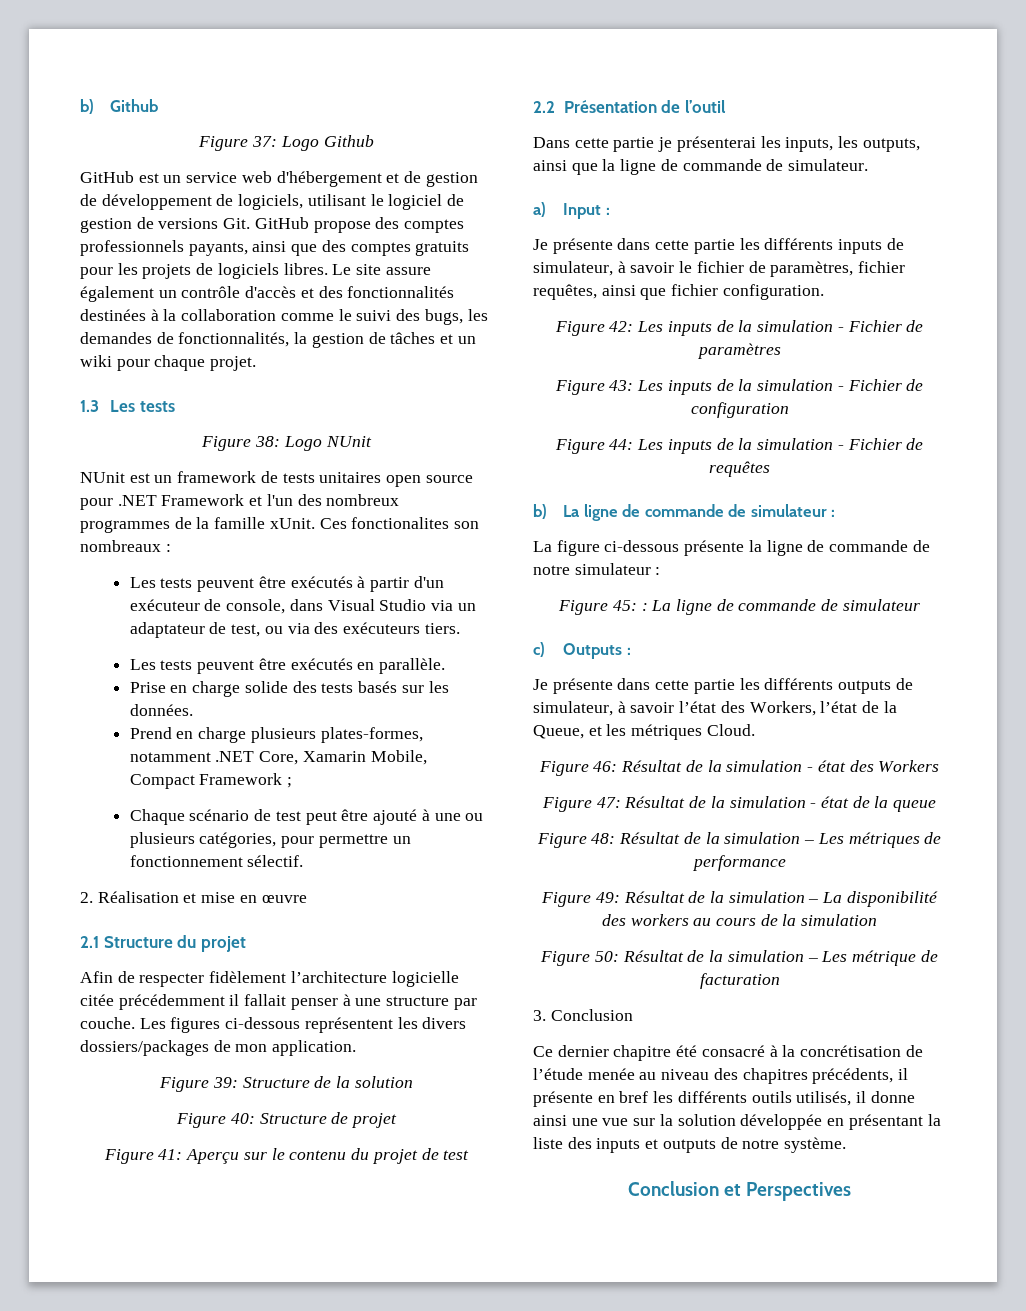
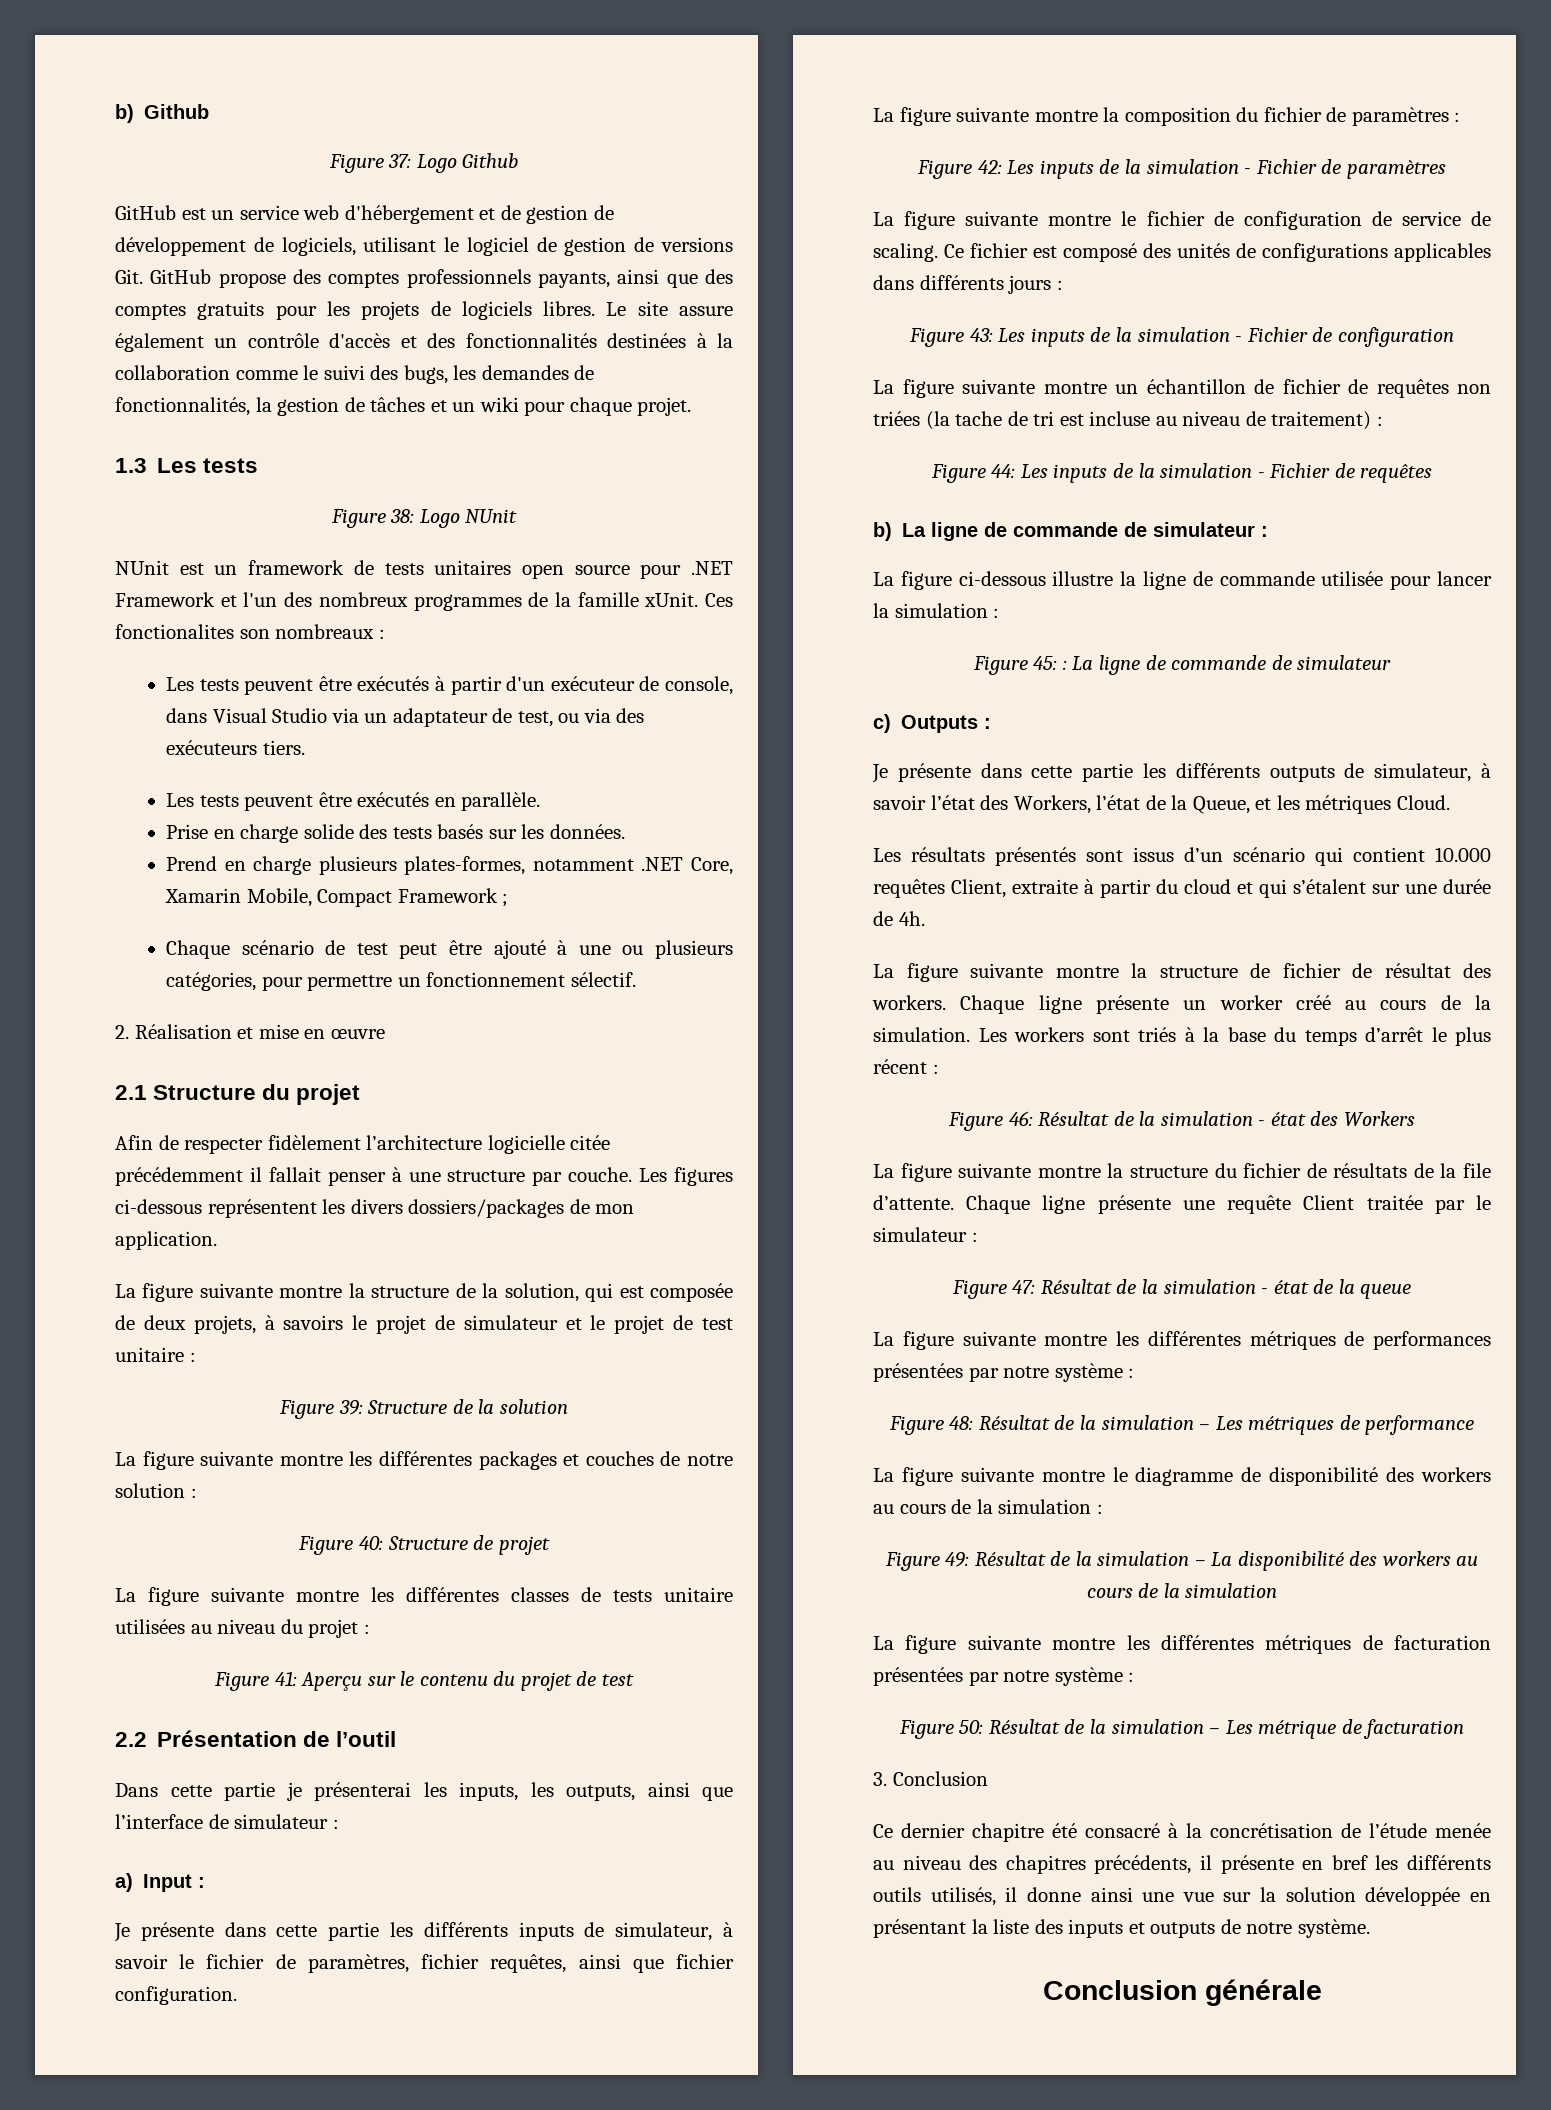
(357, 1048) none -> [115,1283,733,1302] [115,1315,733,1334] [115,1347,196,1362] // La figure suivante montre la structure de la solution, qui est composée de deux projets, à savoirs le projet de simulateur et le projet de test unitaire :
(413, 1082) none -> [115,1451,734,1470] [115,1483,197,1498] // La figure suivante montre les différentes packages et couches de notre solution :
(397, 1120) none -> [115,1587,733,1606] [115,1619,370,1638] // La figure suivante montre les différentes classes de tests unitaire utilisées au niveau du projet :
[602,159,869,175] la ligne de commande de simulateur. -> [115,1814,339,1829] l’interface de simulateur :
(824, 292) none -> [873,107,1461,126] // La figure suivante montre la composition du fichier de paramètres :
(781, 351) none -> [873,211,1491,230] [873,243,1491,262] [873,275,1063,294] // La figure suivante montre le fichier de configuration de service de scaling. Ce fichier est composé des unités de configurations applicables dans différents jours :
(789, 410) none -> [873,379,1491,398] [873,411,1383,430] // La figure suivante montre un échantillon de fichier de requêtes non triées (la tache de tri est incluse au niveau de traitement) :
[684,540,930,556] [533,563,651,575] présente la ligne de commande de notre simulateur -> [1052,571,1492,590] [873,603,988,618] illustre la ligne de commande utilisée pour lancer la simulation
(755, 730) none -> [873,847,1491,866] [873,879,1491,898] [873,911,925,926] [873,963,1491,982] [872,995,1491,1014] [873,1027,1491,1046] [873,1059,939,1074] // Les résultats présentés sont issus d’un scénario qui contient 10.000 requêtes Client, extraite à partir du cloud et qui s’étalent sur une durée de 4h. // La figure suivante montre la structure de fichier de résultat des workers. Chaque ligne présente un worker créé au cours de la simulation. Les workers sont triés à la base du temps d’arrêt le plus récent :
(940, 766) none -> [873,1163,1491,1182] [873,1195,1491,1214] [873,1227,978,1242] // La figure suivante montre la structure du fichier de résultats de la file d’attente. Chaque ligne présente une requête Client traitée par le simulateur :
(937, 806) none -> [873,1331,1491,1350] [873,1363,1135,1382] // La figure suivante montre les différentes métriques de performances présentées par notre système :
(786, 863) none -> [873,1467,1491,1486] [873,1499,1103,1514] // La figure suivante montre le diagramme de disponibilité des workers au cours de la simulation :
(878, 920) none -> [873,1635,1491,1654] [873,1667,1135,1686] // La figure suivante montre les différentes métriques de facturation présentées par notre système :
[724,1182,852,1201] et Perspectives -> [1204,1979,1322,2006] générale

